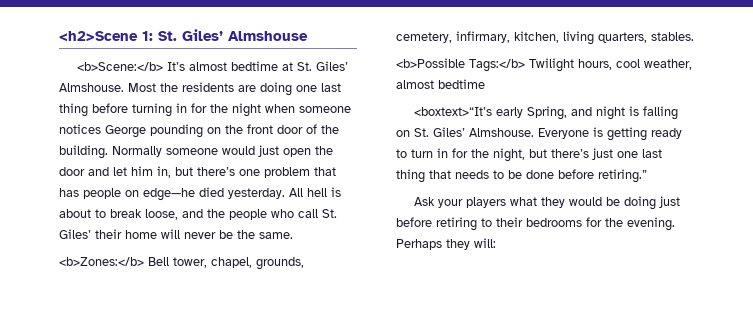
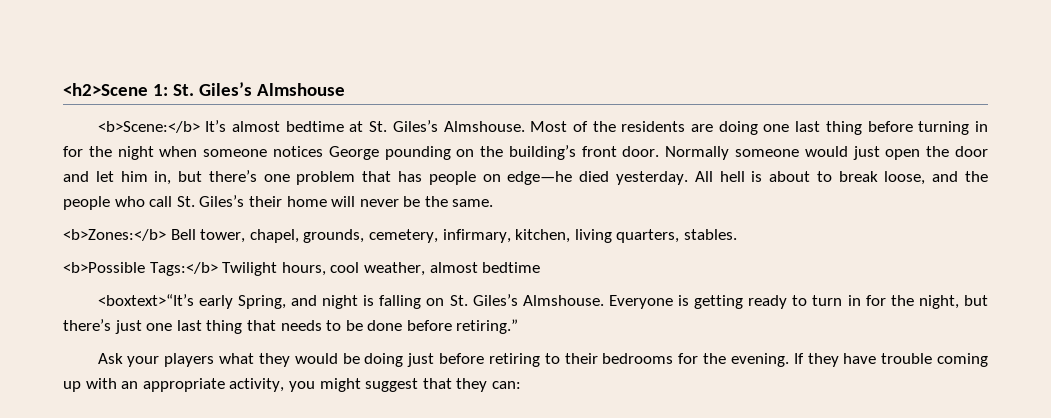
[182,29,223,41] Giles’ -> [198,82,252,96] Giles’s
[316,61,349,71] Giles’ -> [392,120,438,132] Giles’s
(156, 87) none -> [572,121,588,132] of
[247,124,339,134] [59,145,108,159] front door of the building. -> [508,145,660,160] building’s front door.
[59,229,91,239] Giles’ -> [199,195,245,207] Giles’s
[433,127,465,137] Giles’ -> [472,294,518,306] Giles’s
[396,238,496,250] Perhaps they will: -> [793,353,988,367] [63,378,521,392] If they have trouble coming up with an appropriate activity, you might suggest that they can:

